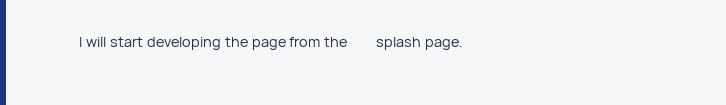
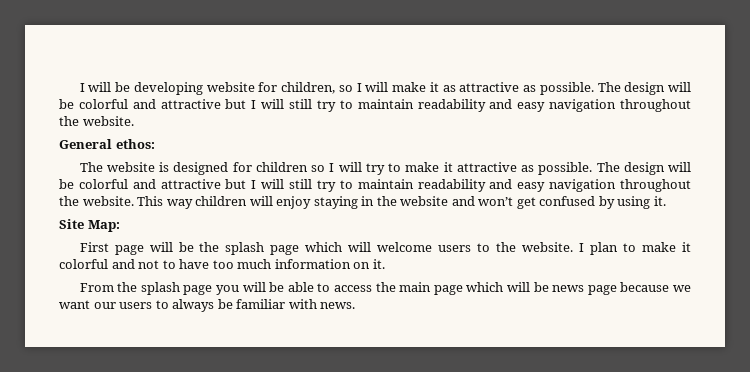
[79,37,463,50] I will start developing the page from the splash page. -> [79,82,692,95] [59,99,692,112] [59,116,134,126] [59,139,155,149] [79,162,692,175] [59,179,692,192] [59,196,666,209] [59,219,120,232] [79,242,691,255] [59,259,385,269] [79,282,691,295] [59,299,356,312] I will be developing website for children, so I will make it as attractive as possible. The design will be colorful and attractive but I will still try to maintain readability and easy navigation throughout the website. // General ethos: // The website is designed for children so I will try to make it attractive as possible. The design will be colorful and attractive but I will still try to maintain readability and easy navigation throughout the website. This way children will enjoy staying in the website and won’t get confused by using it. // Site Map: // First page will be the splash page which will welcome users to the website. I plan to make it colorful and not to have too much information on it. // From the splash page you will be able to access the main page which will be news page because we want our users to always be familiar with news.

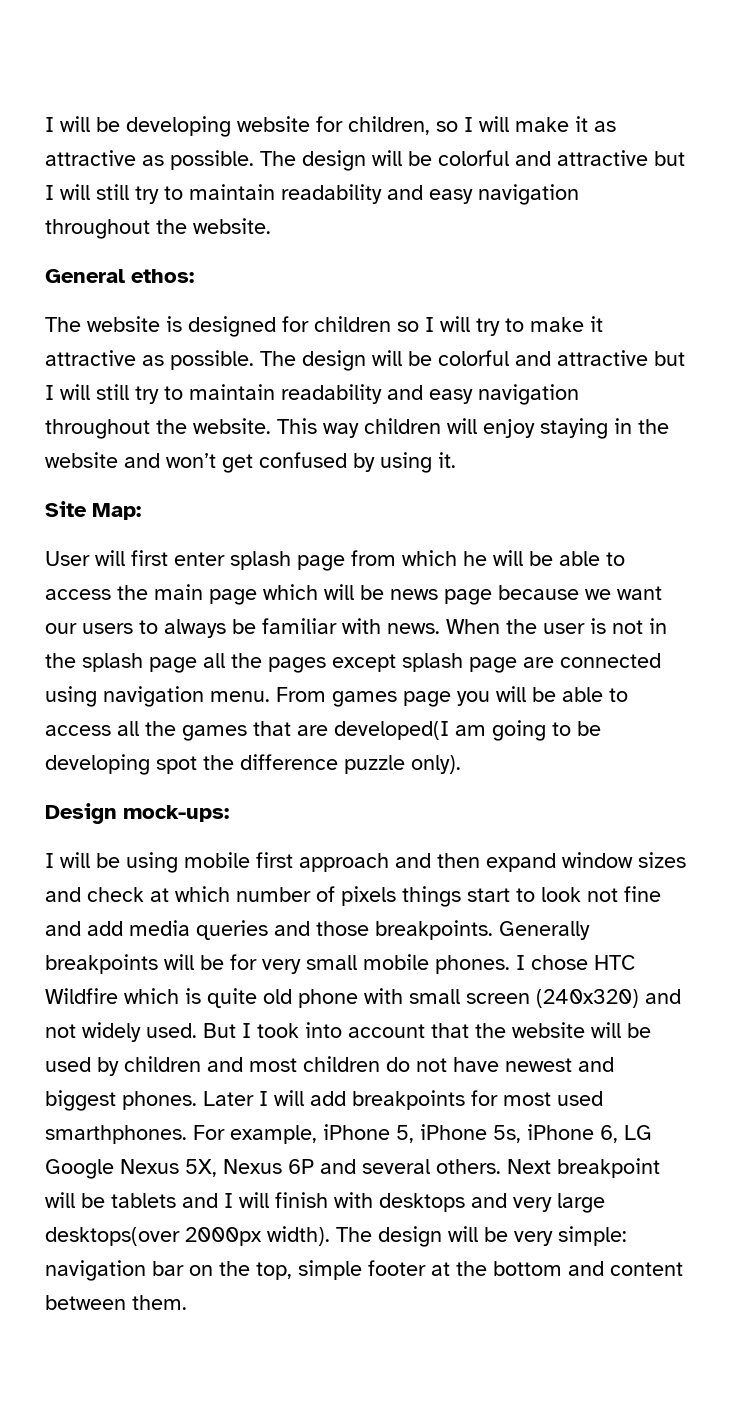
[79,242,691,255] [59,259,385,269] [79,282,240,295] First page will be the splash page which will welcome users to the website. I plan to make it colorful and not to have too much information on it. // From the splash page you -> [45,550,487,571] User will first enter splash page from which he
(356, 305) none -> [446,618,667,634] [45,653,661,673] [45,686,628,707] [45,720,601,741] [45,754,461,775] [45,803,229,824] [45,852,686,873] [45,886,661,907] [45,920,590,940] [45,954,635,974] [45,988,681,1008] [45,1022,651,1042] [45,1056,614,1076] [45,1090,603,1111] [45,1124,652,1144] [45,1158,660,1179] [45,1192,605,1213] [45,1226,627,1247] [45,1260,683,1281] [45,1295,187,1310] When the user is not in the splash page all the pages except splash page are connected using navigation menu. From games page you will be able to access all the games that are developed(I am going to be developing spot the difference puzzle only). // Design mock-ups: // I will be using mobile first approach and then expand window sizes and check at which number of pixels things start to look not fine and add media queries and those breakpoints. Generally breakpoints will be for very small mobile phones. I chose HTC Wildfire which is quite old phone with small screen (240x320) and not widely used. But I took into account that the website will be used by children and most children do not have newest and biggest phones. Later I will add breakpoints for most used smarthphones. For example, iPhone 5, iPhone 5s, iPhone 6, LG Google Nexus 5X, Nexus 6P and several others. Next breakpoint will be tablets and I will finish with desktops and very large desktops(over 2000px width). The design will be very simple: navigation bar on the top, simple footer at the bottom and content between them.

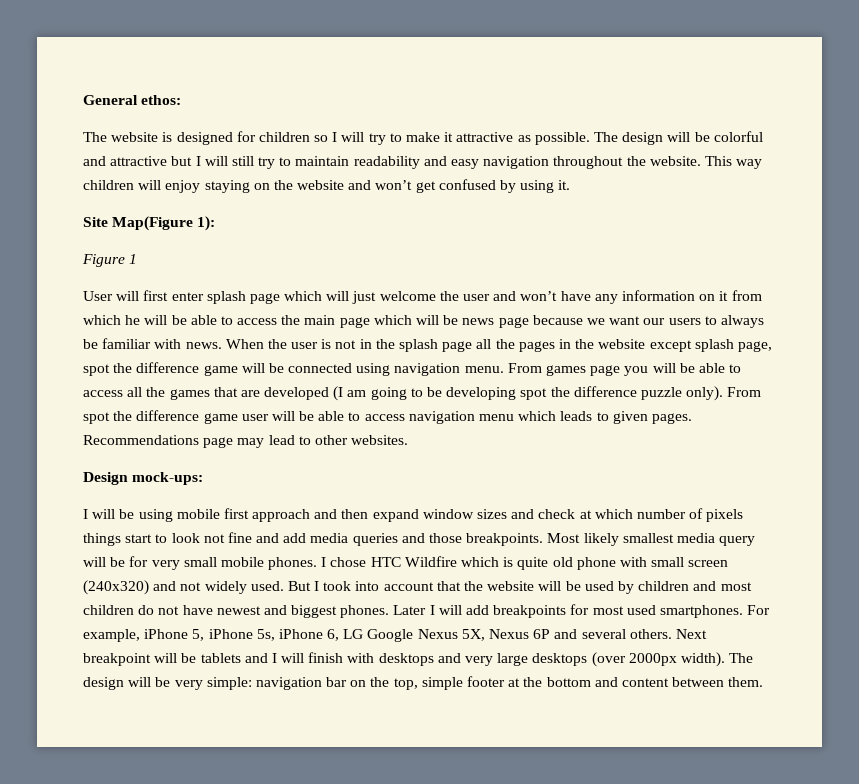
[45,116,616,137] [45,150,685,171] [45,184,579,205] [45,218,271,239] I will be developing website for children, so I will make it as attractive as possible. The design will be colorful and attractive but I will still try to maintain readability and easy navigation throughout the website. // -> (83, 100) none
[614,418,632,434] in -> [253,183,270,190] on
[92,503,141,520] Map: -> [112,216,216,231] [82,254,138,267] Map(Figure 1): // Figure 1
(345, 563) none -> [284,290,729,304] which will just welcome the user and won’t have any information on it
[332,653,554,673] except splash page are -> [558,339,772,352] [83,362,284,376] in the website except splash page, spot the difference game will be
[334,721,449,740] developed(I -> [264,386,344,401] developed (I
(461, 764) none -> [727,387,762,397] [83,410,692,424] [83,435,409,448] From spot the difference game user will be able to access navigation menu which leads to given pages. Recommendations page may lead to other websites.
[499,921,590,940] [45,954,158,974] Generally breakpoints -> [547,533,756,546] Most likely smallest media query
[45,1125,187,1144] smarthphones. -> [659,605,743,618] smartphones.
[45,1227,180,1246] desktops(over -> [532,652,626,667] desktops (over

